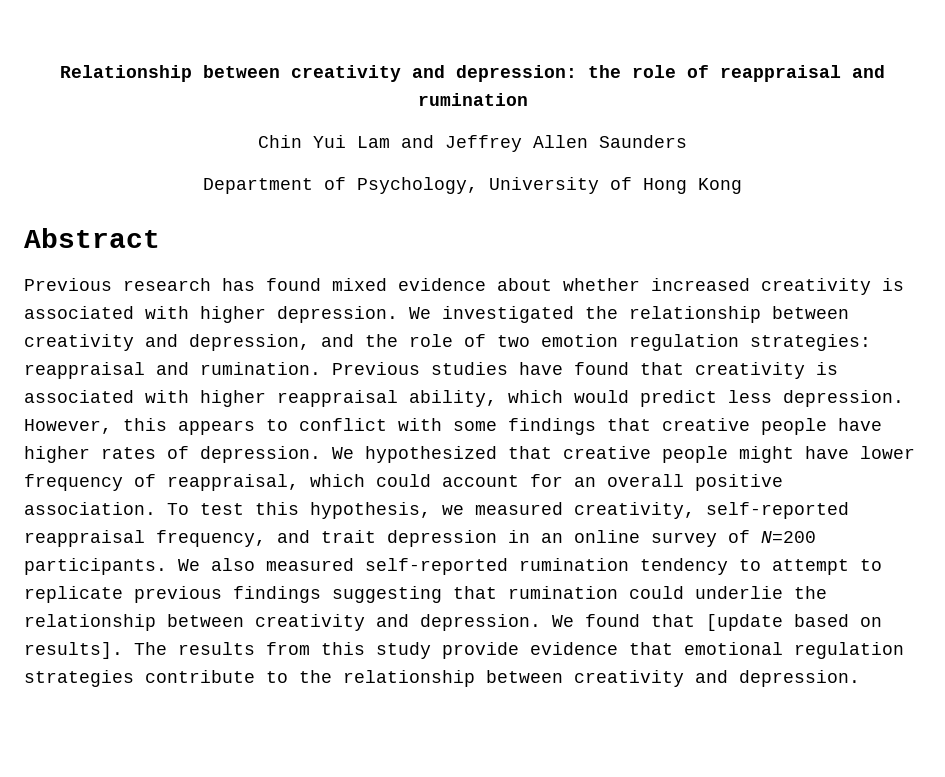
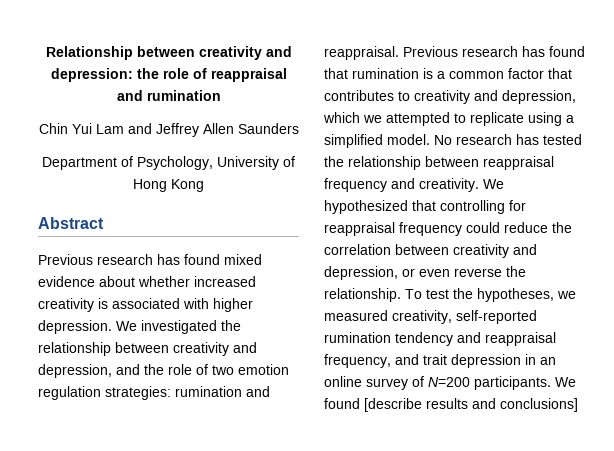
[24,362,838,379] [24,390,904,407] [24,418,882,435] [24,446,915,463] [24,474,783,491] [24,502,431,519] reappraisal and rumination. Previous studies have found that creativity is associated with higher reappraisal ability, which would predict less depression. However, this appears to conflict with some findings that creative people have higher rates of depression. We hypothesized that creative people might have lower frequency of reappraisal, which could account for an overall positive association. To test this hypothesis, -> [175,386,270,397] [324,46,585,60] [324,68,572,79] [324,90,576,104] [323,112,574,126] [324,134,582,148] [324,156,554,170] [324,178,504,192] [324,200,526,214] [324,222,572,236] [324,244,537,258] [324,266,526,280] [324,288,554,302] rumination and reappraisal. Previous research has found that rumination is a common factor that contributes to creativity and depression, which we attempted to replicate using a simplified model. No research has tested the relationship between reappraisal frequency and creativity. We hypothesized that controlling for reappraisal frequency could reduce the correlation between creativity and depression, or even reverse the relationship. To test the hypotheses,
(849, 510) none -> [324,332,481,346] rumination tendency and
[211,558,882,575] [24,586,827,603] [24,614,882,631] [24,642,904,659] [24,670,860,687] also measured self-reported rumination tendency to attempt to replicate previous findings suggesting that rumination could underlie the relationship between creativity and depression. We found that [update based on results]. The results from this study provide evidence that emotional regulation strategies contribute to the relationship between creativity and depression. -> [324,398,578,412] found [describe results and conclusions]

